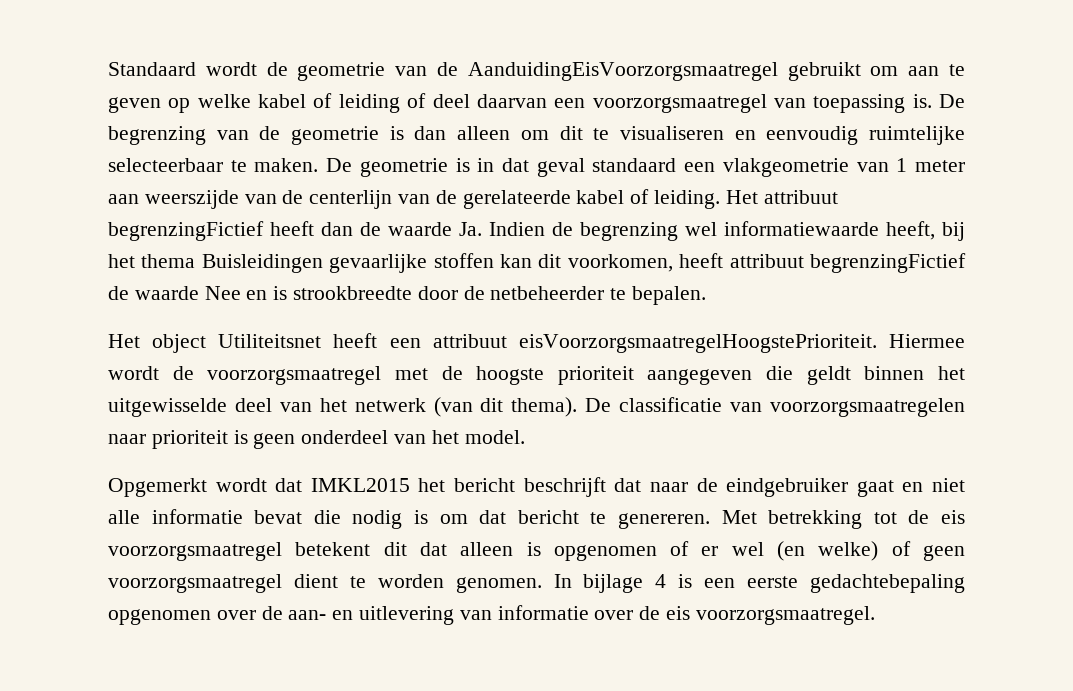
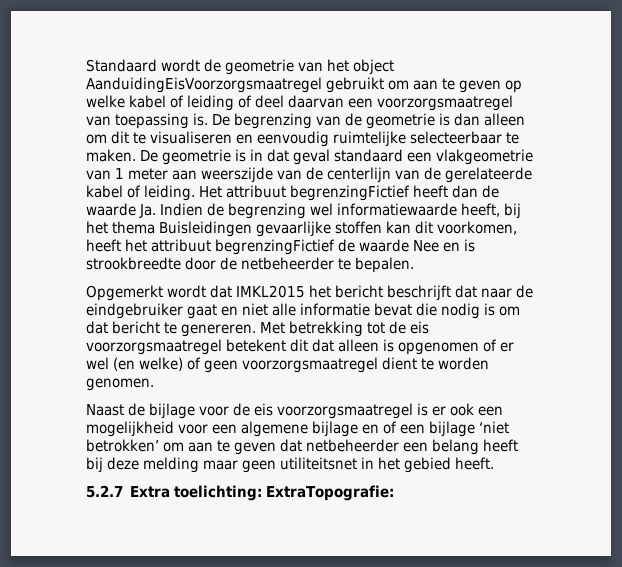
[437,62,458,76] de -> [327,59,394,75] het object
(724, 260) none -> [125,239,147,252] het
[108,333,965,353] [108,366,965,385] [108,397,965,417] [108,430,525,449] // Het object Utiliteitsnet heeft een attribuut eisVoorzorgsmaatregelHoogstePrioriteit. Hiermee wordt de voorzorgsmaatregel met de hoogste prioriteit aangegeven die geldt binnen het uitgewisselde deel van het netwerk (van dit thema). De classificatie van voorzorgsmaatregelen naar prioriteit is geen onderdeel van het model. -> (414, 265) none
[553,574,965,593] [108,605,875,625] In bijlage 4 is een eerste gedachtebepaling opgenomen over de aan- en uitlevering van informatie over de eis voorzorgsmaatregel. -> [86,403,503,419] [86,421,509,437] [86,439,518,455] [86,457,494,473] [86,485,395,501] // Naast de bijlage voor de eis voorzorgsmaatregel is er ook een mogelijkheid voor een algemene bijlage en of een bijlage ‘niet betrokken’ om aan te geven dat netbeheerder een belang heeft bij deze melding maar geen utiliteitsnet in het gebied heeft. // 5.2.7 Extra toelichting: ExtraTopografie:

